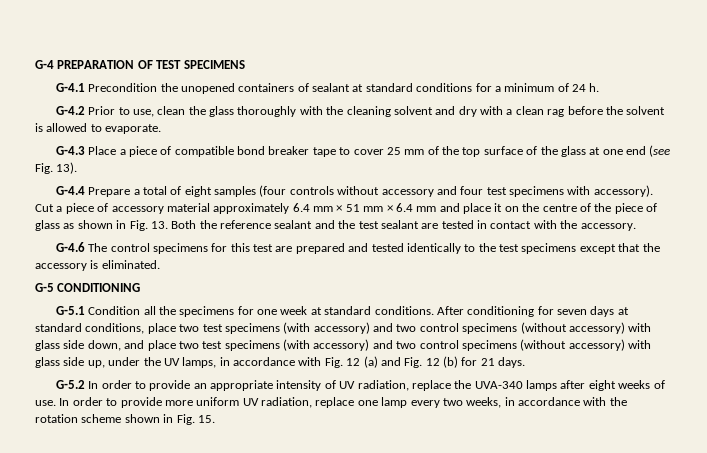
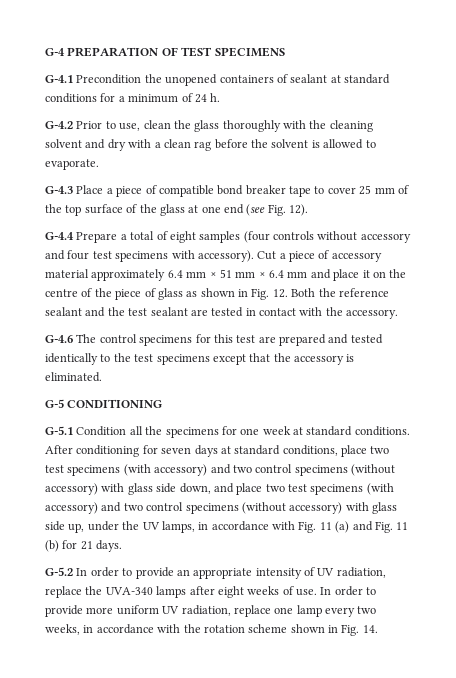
[56,162,78,174] 13). -> [289,204,309,216] 12).
[150,221,168,229] 13. -> [272,289,288,298] 12.
[346,358,361,366] 12 -> [319,522,332,530] 11
[425,358,440,366] 12 -> [396,522,409,530] 11
[197,415,215,423] 15. -> [362,625,378,633] 14.

